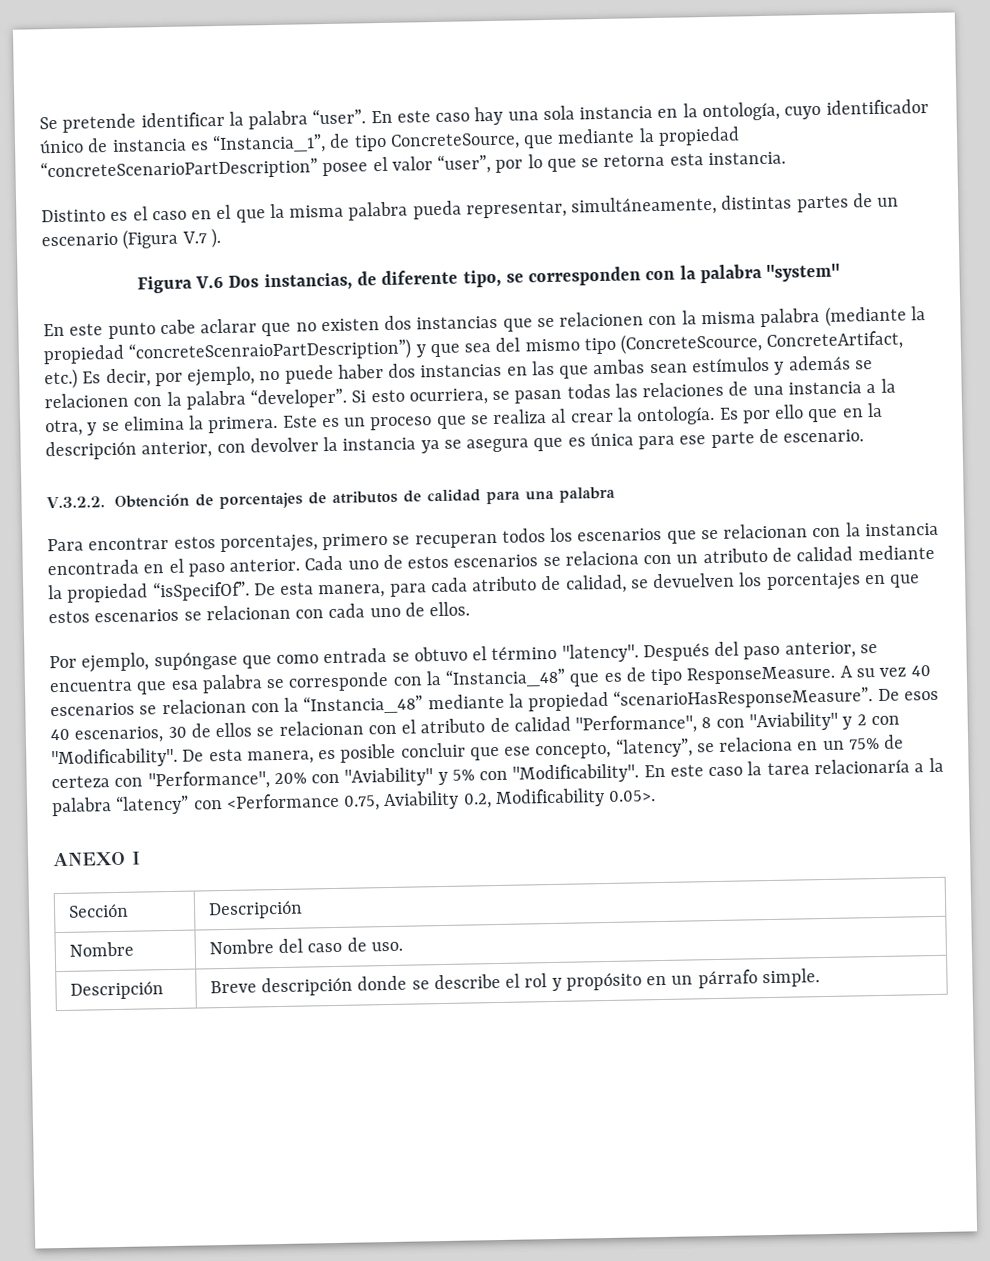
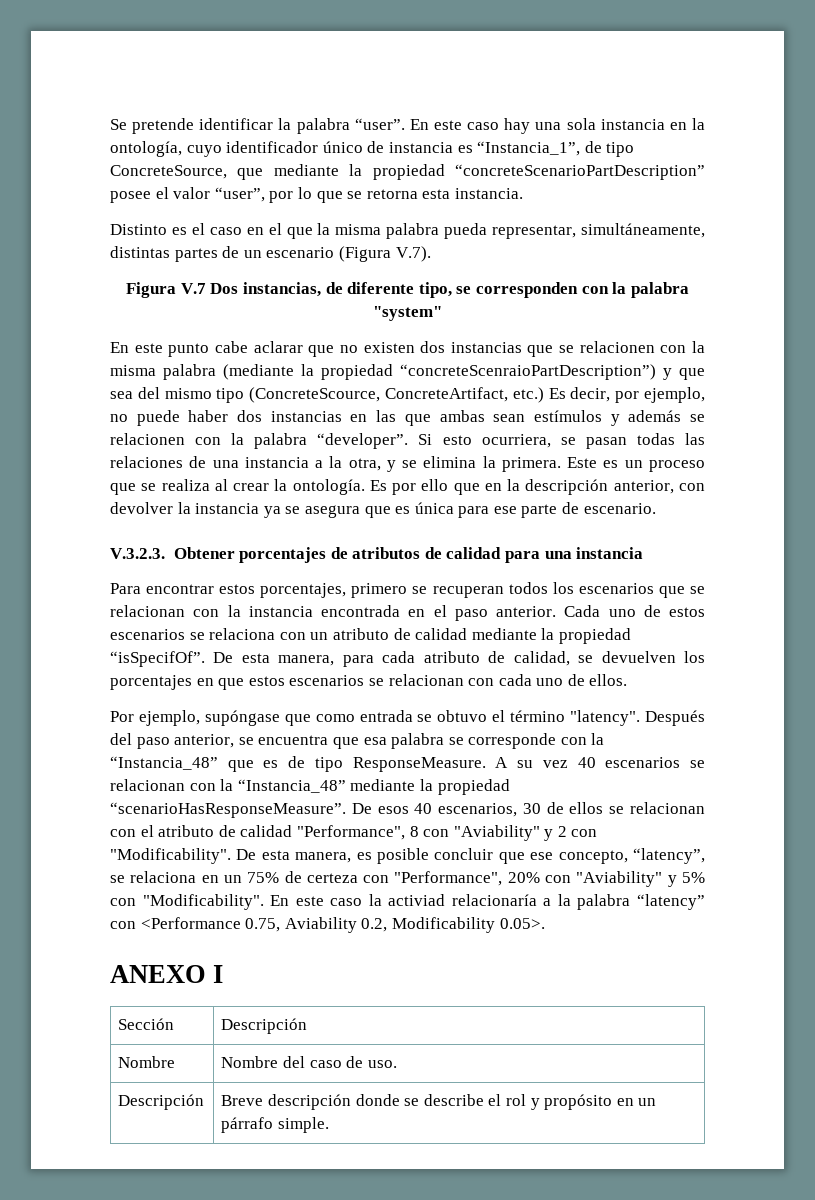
[181,227,221,249] V.7 ). -> [395,246,431,262] V.7).
[195,275,225,289] V.6 -> [180,283,206,294] V.7
[46,493,214,509] V.3.2.2. Obtención de -> [110,547,235,559] V.3.2.3. Obtener
[558,486,615,503] palabra -> [576,547,644,559] instancia
[766,762,810,776] tarea -> [388,894,446,906] activiad

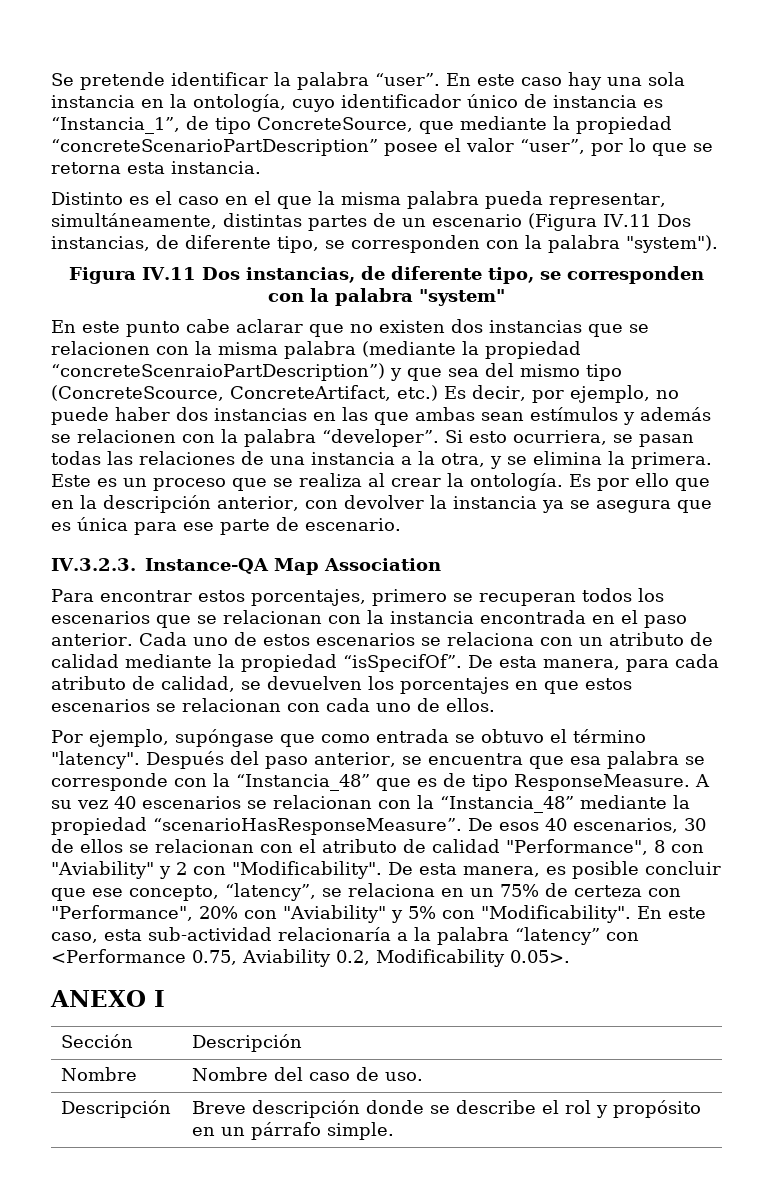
[395,246,431,262] V.7). -> [603,214,691,227] [51,235,718,253] IV.11 Dos instancias, de diferente tipo, se corresponden con la palabra "system").
[180,283,206,294] V.7 -> [142,267,197,280] IV.11
[110,547,644,563] V.3.2.3. Obtener porcentajes de atributos de calidad para una instancia -> [51,558,441,575] IV.3.2.3. Instance-QA Map Association
[330,894,446,906] caso la activiad -> [51,927,272,943] caso, esta sub-actividad

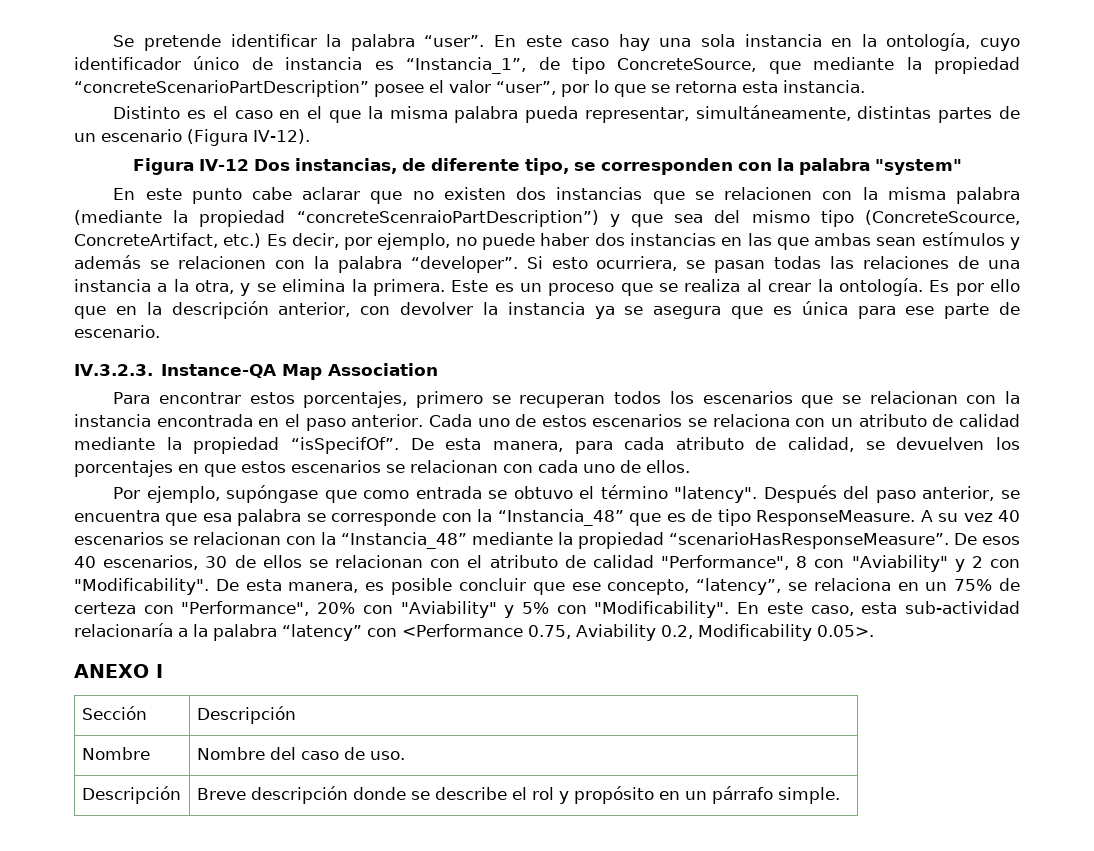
[603,214,691,227] [51,235,718,253] IV.11 Dos instancias, de diferente tipo, se corresponden con la palabra "system"). -> [252,129,310,144] IV-12).
[142,267,197,280] IV.11 -> [198,159,249,171] IV-12

